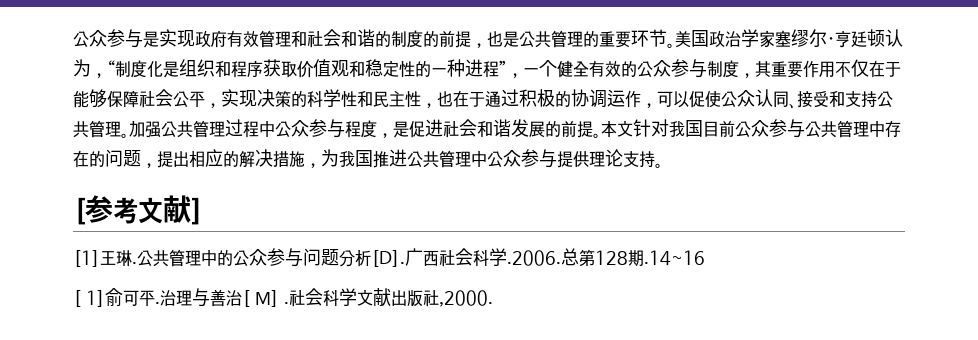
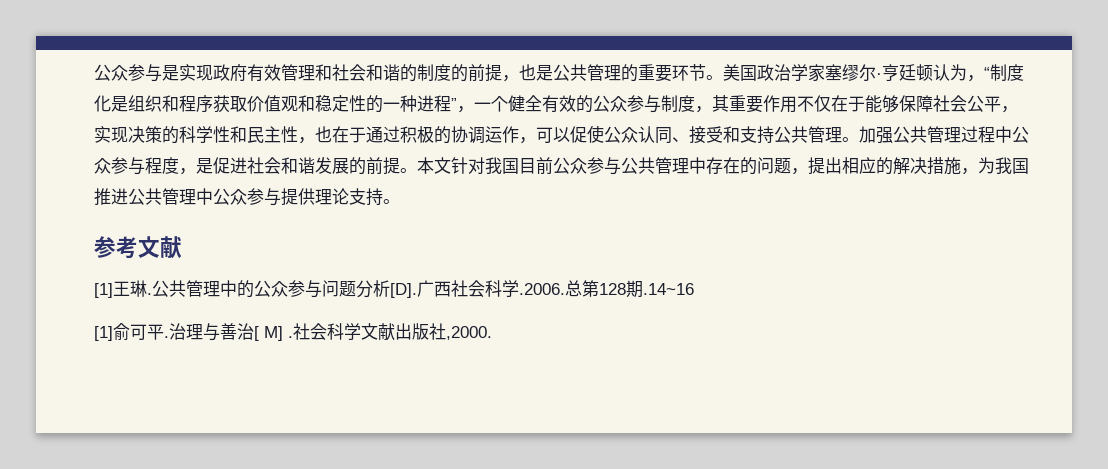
[73,197,85,225] [ -> (400, 201) none
[191,197,203,225] ] -> (182, 247) none
[73,290,105,307] [ 1] -> [94,326,113,341] [1]

